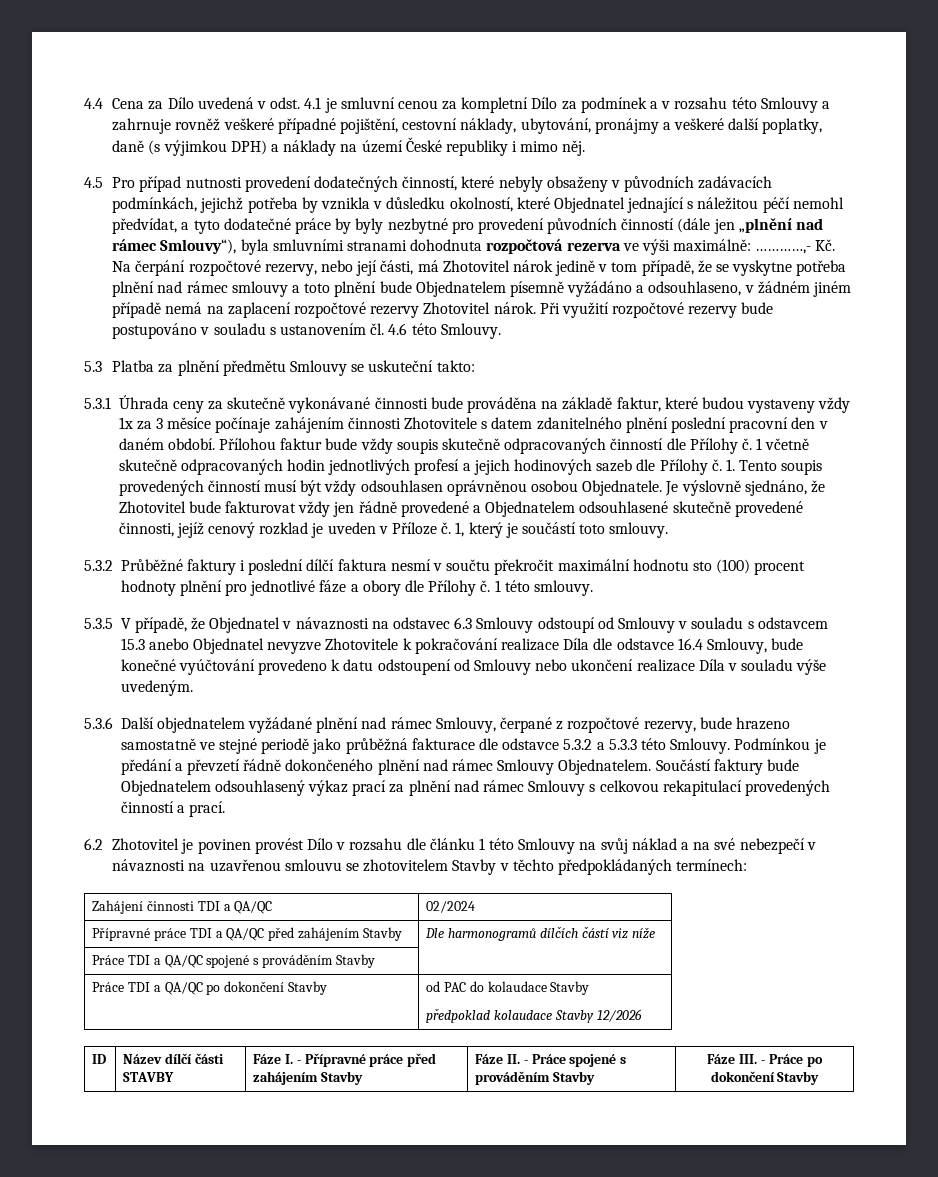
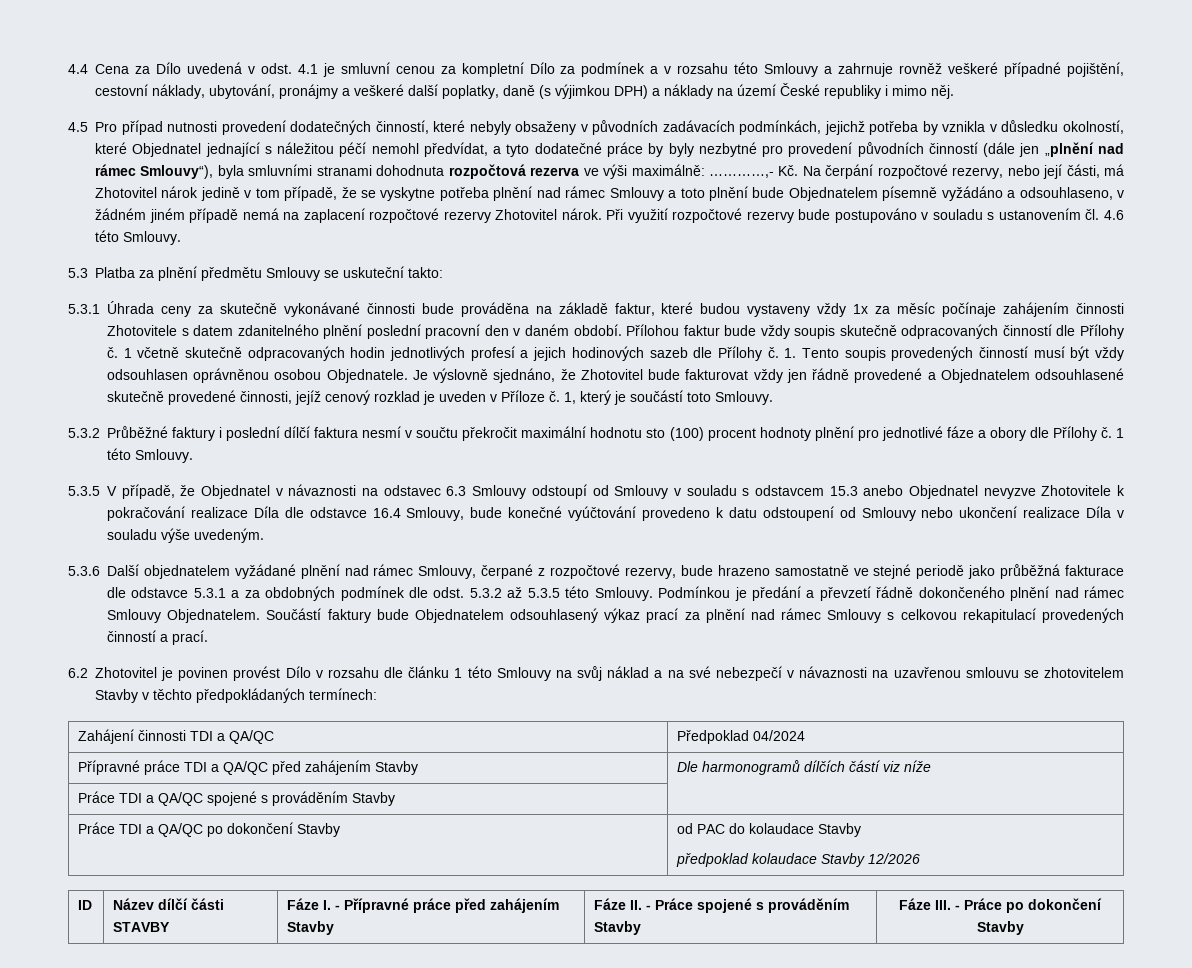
[231,281,288,297] smlouvy -> [609,187,664,201] Smlouvy
[156,417,212,429] 3 měsíce -> [897,302,936,314] měsíc
[609,522,669,538] smlouvy. -> [715,391,773,405] Smlouvy.
[533,580,593,596] smlouvy. -> [135,449,193,463] Smlouvy.
[563,739,637,750] 5.3.2 a 5.3.3 -> [193,586,560,601] 5.3.1 a za obdobných podmínek dle odst. 5.3.2 až 5.3.5
[426,901,476,913] 02/2024 -> [677,730,806,744] Předpoklad 04/2024

